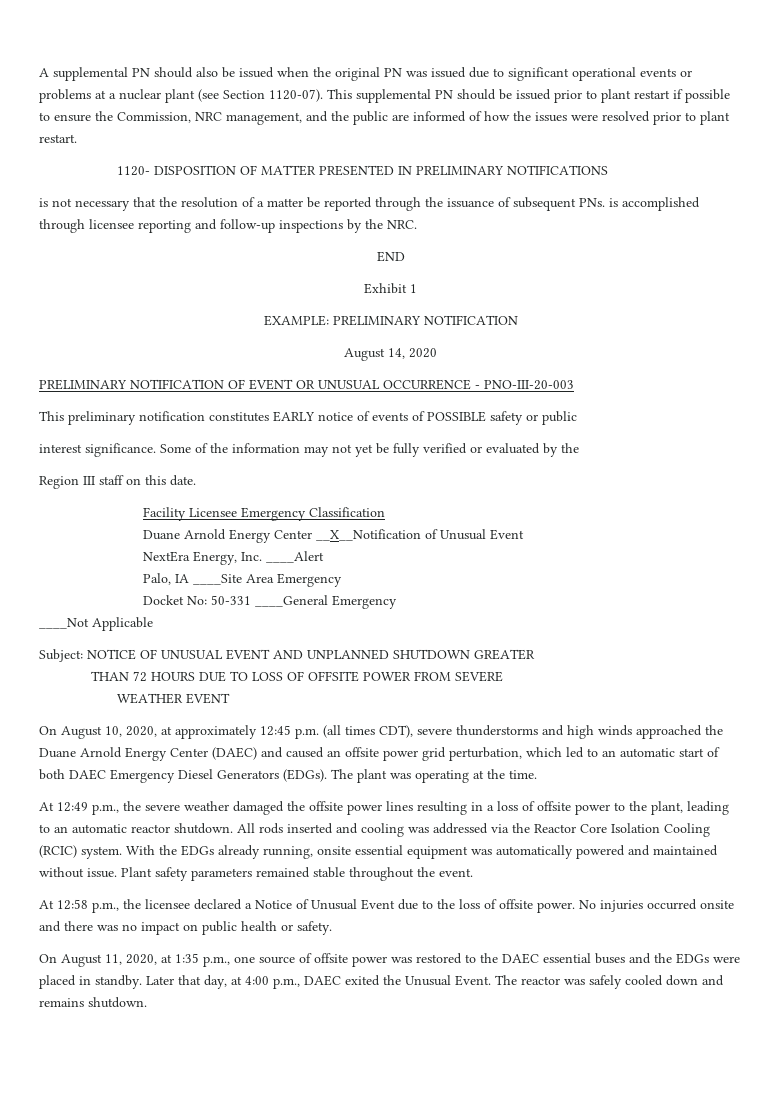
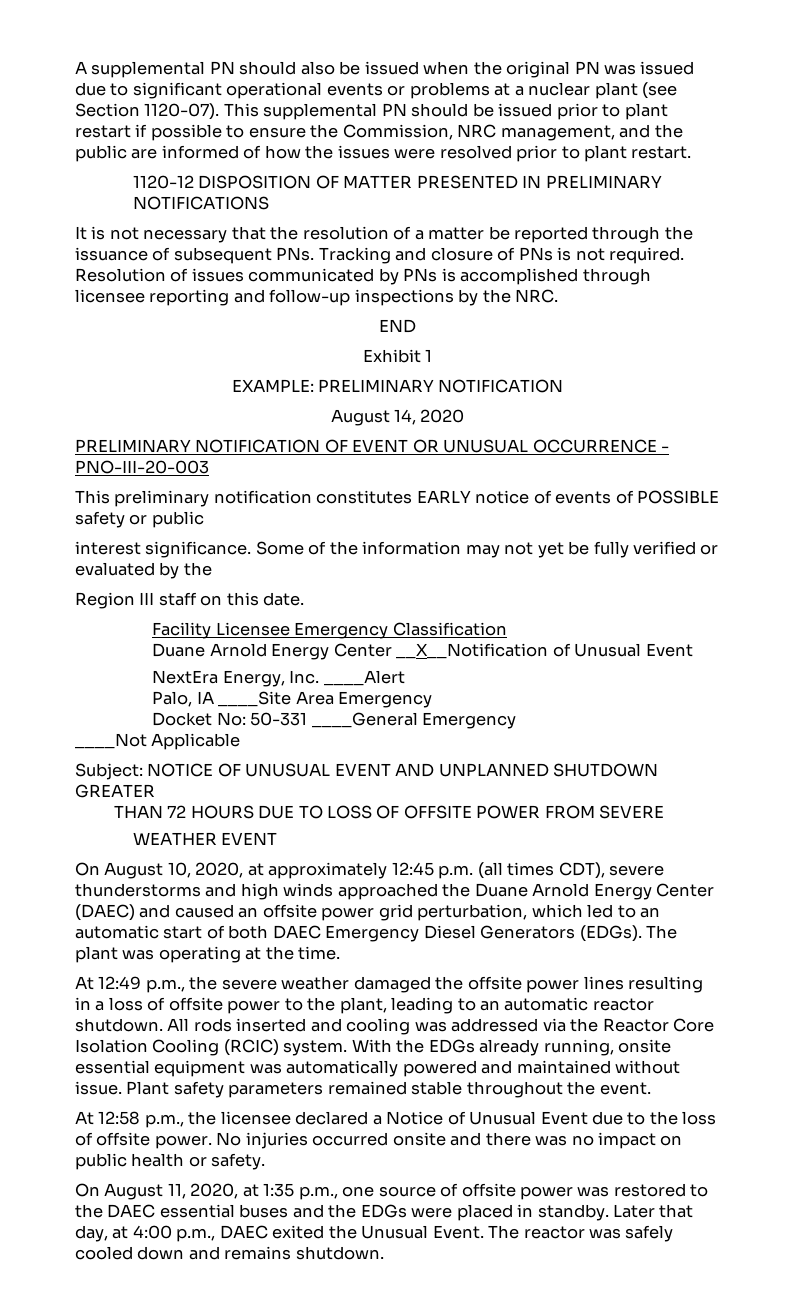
[117,166,151,176] 1120- -> [133,175,195,189] 1120-12
(609, 170) none -> [75,226,87,240] It
(605, 202) none -> [318,247,685,264] [75,268,438,285] Tracking and closure of PNs is not required. Resolution of issues communicated by PNs

